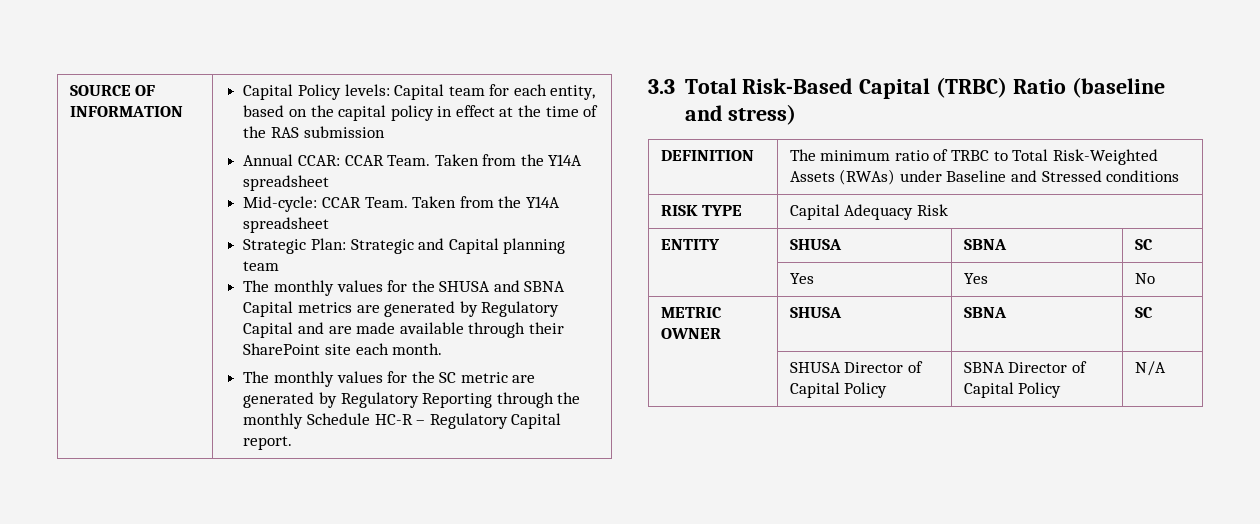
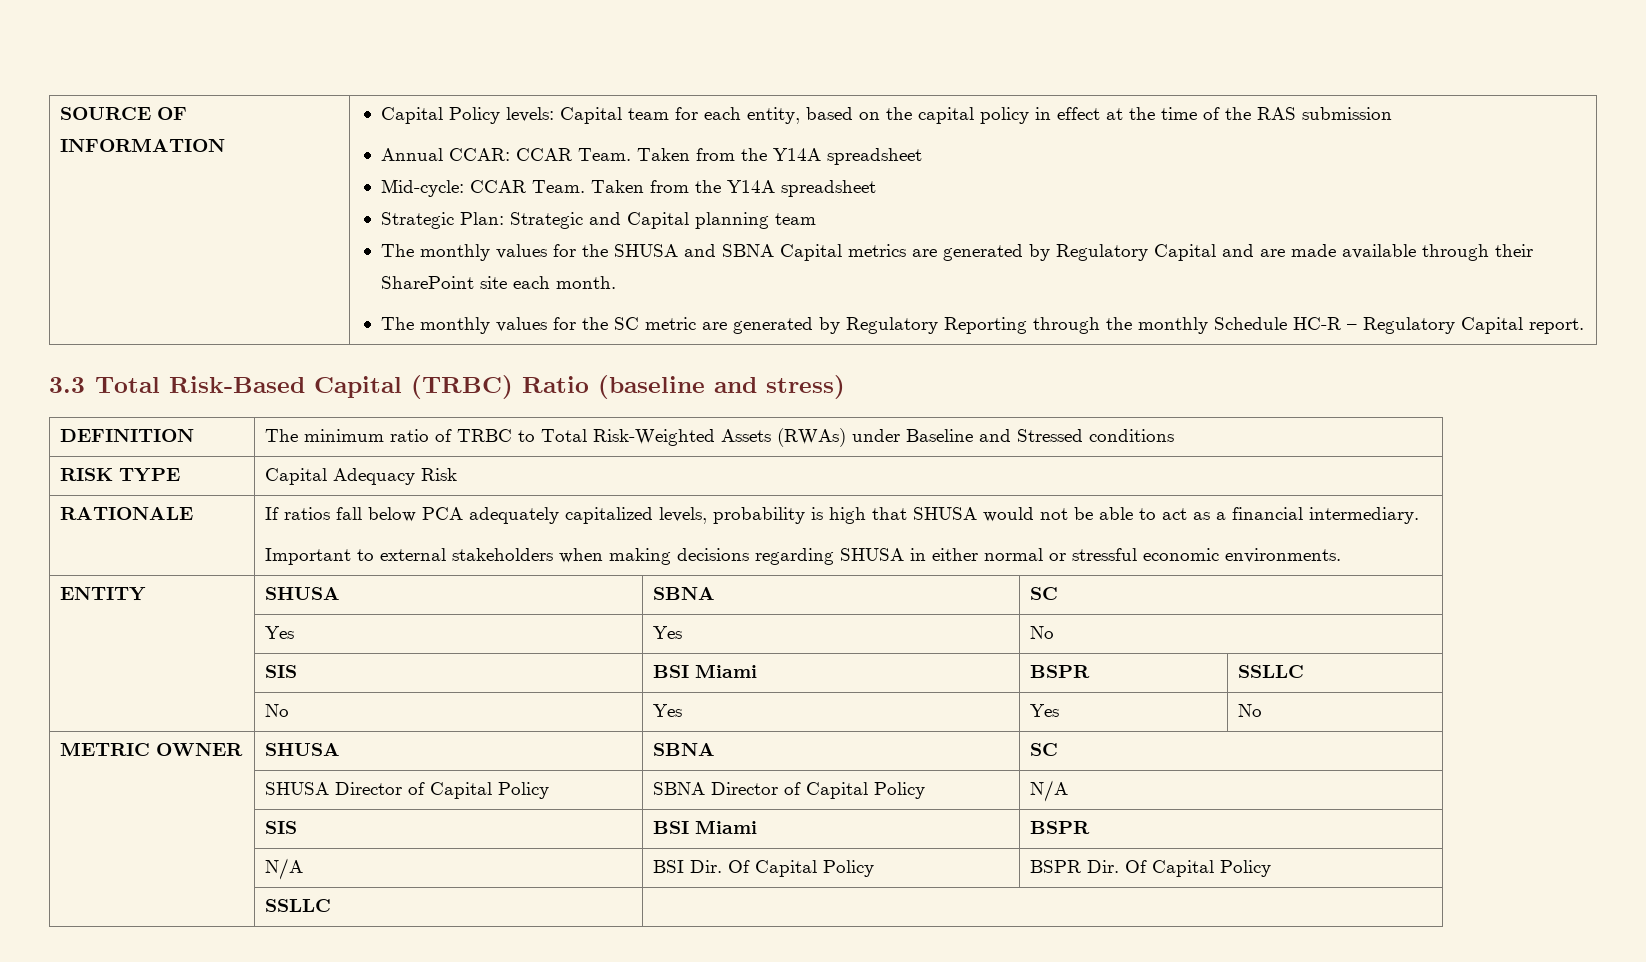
(948, 210) none -> [60,507,194,520] [265,507,1420,524] [265,548,1342,565] // RATIONALE | If ratios fall below PCA adequately capitalized levels, probability is high that SHUSA would not be able to act as a financial intermediary. // Important to external stakeholders when making decisions regarding SHUSA in either normal or stressful economic environments.
(1155, 278) none -> [265,665,298,678] [653,664,758,678] [1030,665,1091,678] [1238,665,1305,678] [265,704,290,717] [653,704,683,717] [1030,704,1060,717] [1238,704,1263,717] // | SIS | BSI Miami | BSPR | SSLLC // | No | Yes | Yes | No
(1166, 368) none -> [265,821,298,834] [653,820,758,834] [1030,821,1091,834] [265,858,304,880] [653,860,875,877] [1030,860,1272,877] [265,899,332,912] // | SIS | BSI Miami | BSPR // | N/A | BSI Dir. Of Capital Policy | BSPR Dir. Of Capital Policy // | SSLLC |

